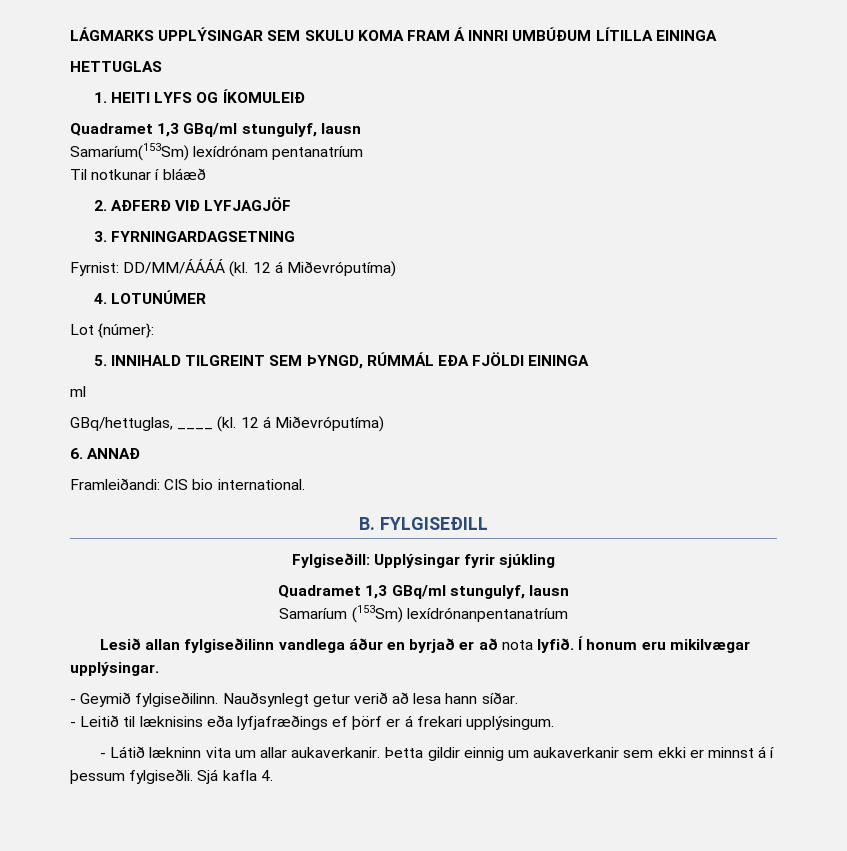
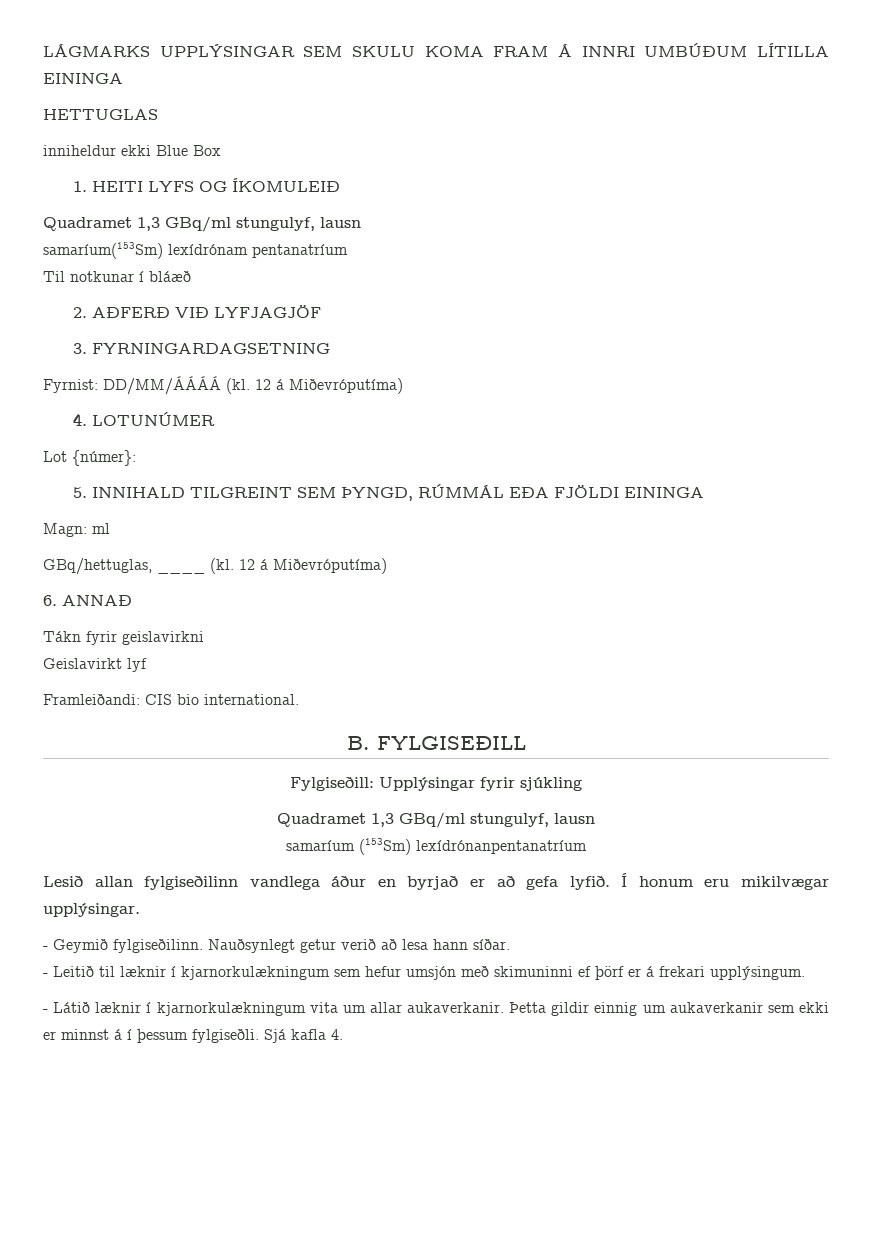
(162, 66) none -> [43,145,221,156] // inniheldur ekki Blue Box
[70,143,189,161] Samaríum(153Sm) -> [43,242,163,259] samaríum(153Sm)
(590, 360) none -> [43,523,87,537] Magn:
(141, 453) none -> [43,631,204,645] [43,658,147,672] // Tákn fyrir geislavirkni // Geislavirkt lyf
[279,608,348,619] Samaríum -> [286,840,355,851] samaríum
[501,640,533,650] nota -> [526,876,559,890] gefa
[139,715,328,730] læknisins eða lyfjafræðings -> [120,966,573,980] læknir í kjarnorkulækningum sem hefur umsjón með skimuninni
[149,747,202,758] lækninn -> [95,1002,306,1016] læknir í kjarnorkulækningum

